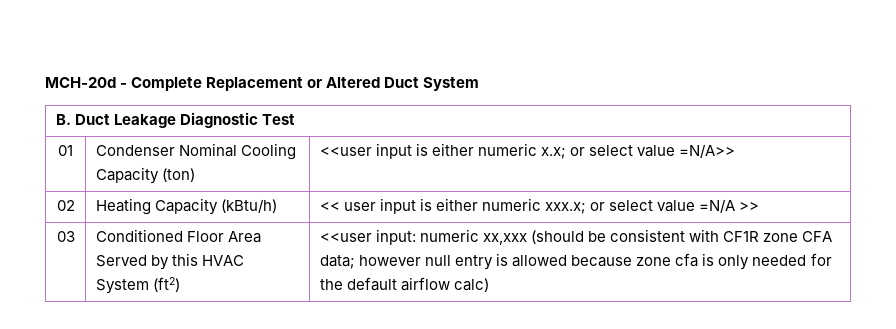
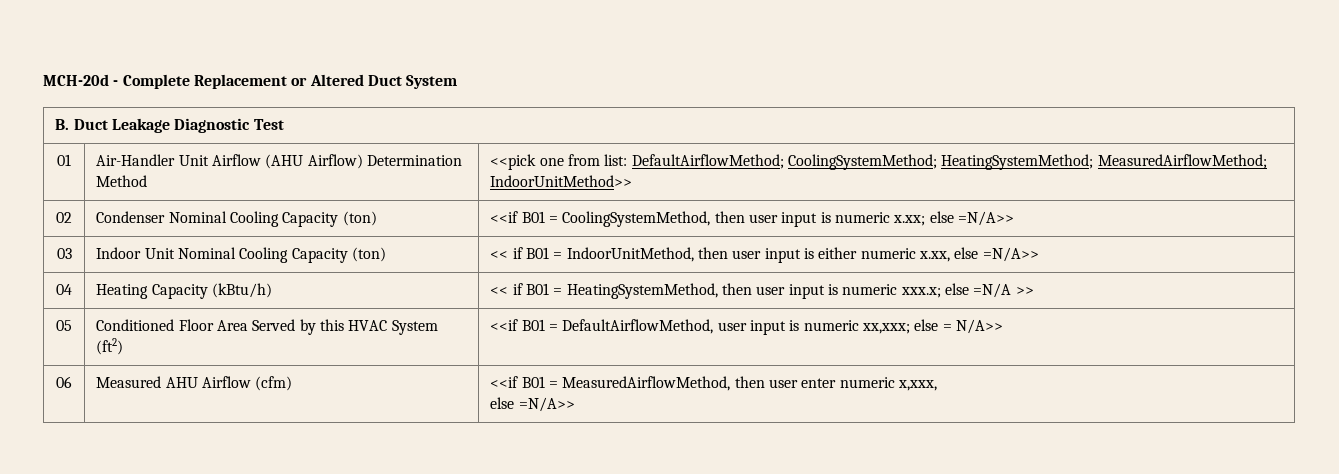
(73, 150) none -> [96,154,463,169] [96,175,148,187] [490,154,1267,170] [490,175,633,187] [56,212,72,223] | Air-Handler Unit Airflow (AHU Airflow) Determination Method | <<pick one from list: DefaultAirflowMethod; CoolingSystemMethod; HeatingSystemMethod; MeasuredAirflowMethod; IndoorUnitMethod>> // 02
[319,143,736,159] [56,200,75,211] <<user input is either numeric x.x; or select value =N/A>> // 02 -> [490,211,1014,227] [56,248,72,259] [96,247,387,263] [490,247,1039,263] [56,284,72,295] <<if B01 = CoolingSystemMethod, then user input is numeric x.xx; else =N/A>> // 03 | Indoor Unit Nominal Cooling Capacity (ton) | << if B01 = IndoorUnitMethod, then user input is either numeric x.xx, else =N/A>> // 04
[343,198,479,214] user input is either -> [512,283,838,299] if B01 = HeatingSystemMethod, then user input is
[590,200,696,212] or select value -> [944,283,969,295] else
[56,231,75,242] 03 -> [56,320,72,331] 05
[319,229,833,245] [319,253,832,270] [319,277,490,292] <<user input: numeric xx,xxx (should be consistent with CF1R zone CFA data; however null entry is allowed because zone cfa is only needed for the default airflow calc) -> [490,319,1003,335] [56,376,72,388] [96,376,293,391] [490,376,937,391] [490,397,575,412] <<if B01 = DefaultAirflowMethod, user input is numeric xx,xxx; else = N/A>> // 06 | Measured AHU Airflow (cfm) | <<if B01 = MeasuredAirflowMethod, then user enter numeric x,xxx, // else =N/A>>

